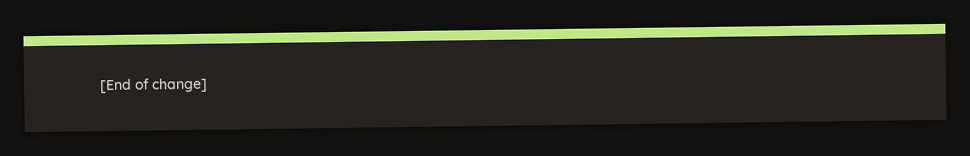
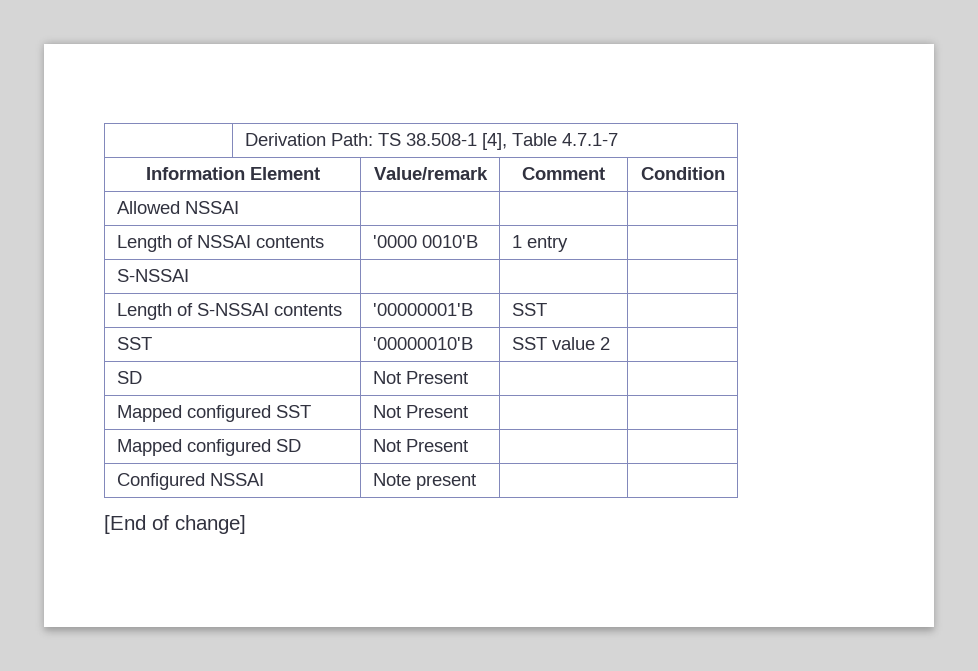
(99, 86) none -> [244,133,618,150] [145,167,320,180] [373,167,488,180] [522,167,605,180] [640,167,725,180] [116,201,239,214] [116,235,324,252] [372,235,478,248] [511,235,568,252] [116,269,189,282] [116,303,342,320] [372,303,473,316] [511,303,547,316] [116,337,152,350] [372,337,473,350] [511,337,610,350] [116,371,142,384] [372,371,468,384] [116,405,311,422] [372,405,468,418] [116,439,301,456] [372,439,468,452] [116,473,264,490] [372,473,476,490] | Derivation Path: TS 38.508-1 [4], Table 4.7.1-7 // Information Element | Value/remark | Comment | Condition // Allowed NSSAI | | | // Length of NSSAI contents | '0000 0010'B | 1 entry | // S-NSSAI | | | // Length of S-NSSAI contents | '00000001'B | SST | // SST | '00000010'B | SST value 2 | // SD | Not Present | | // Mapped configured SST | Not Present | | // Mapped configured SD | Not Present | | // Configured NSSAI | Note present | | //

